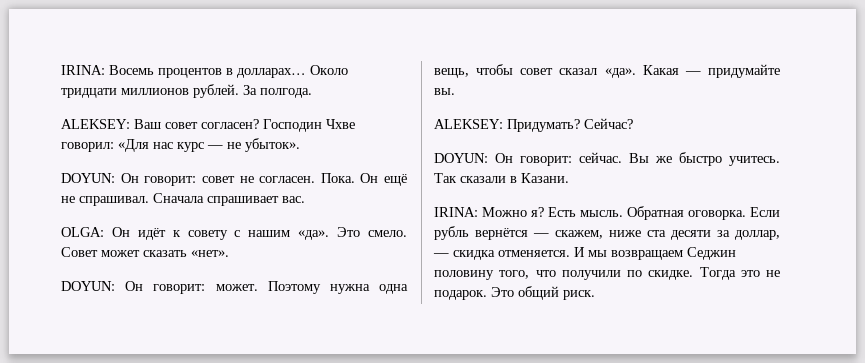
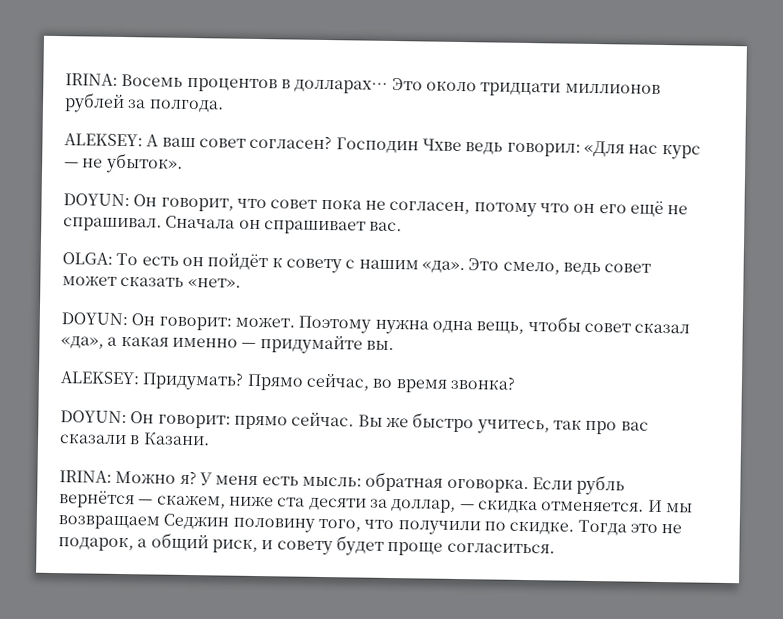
[310,65,348,75] [61,84,257,98] Около тридцати миллионов рублей. За -> [391,77,661,97] [64,92,147,114] Это около тридцати миллионов рублей за
[134,119,161,129] Ваш -> [146,134,196,148] А ваш
(355, 124) none -> [465,142,504,155] ведь
[144,173,379,186] говорит: совет не согласен. Пока. Он -> [160,197,627,218] говорит, что совет пока не согласен, потому что он его
(204, 198) none -> [238,219,261,230] он
[111,227,166,240] Он идёт -> [116,252,269,271] То есть он пойдёт
[368,230,407,237] [61,247,98,257] смело. Совет -> [502,261,652,276] смело, ведь совет
[604,65,679,78] «да». Какая -> [61,335,238,349] «да», а какая именно
[584,118,633,129] [434,153,572,166] Сейчас? // DOYUN: Он говорит: -> [246,372,516,393] [60,410,288,430] Прямо сейчас, во время звонка? // DOYUN: Он говорит: прямо
[729,156,780,166] [434,173,457,183] учитесь. Так -> [476,419,649,435] учитесь, так про вас
[548,206,684,220] Есть мысль. Обратная -> [198,471,444,492] У меня есть мысль: обратная
[434,286,595,300] подарок. Это общий риск. -> [58,532,555,556] подарок, а общий риск, и совету будет проще согласиться.

